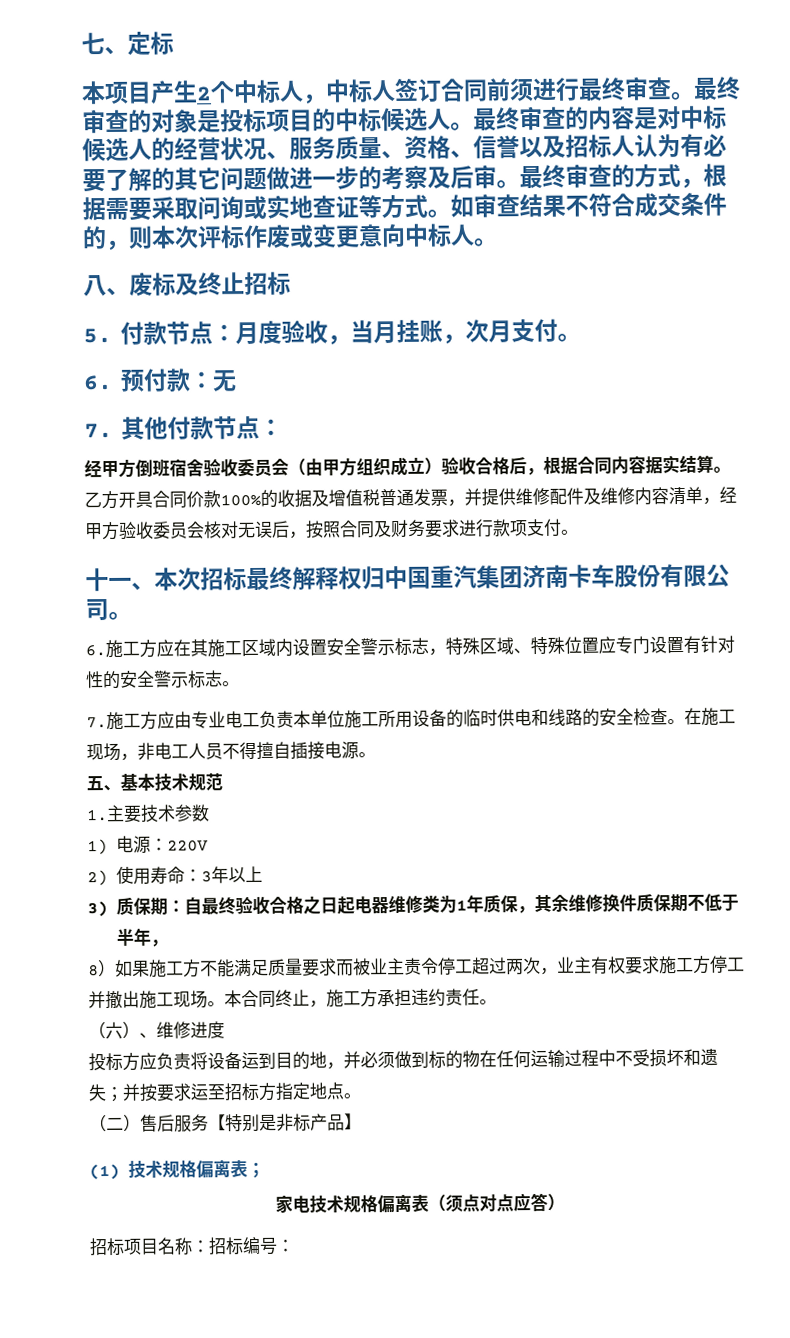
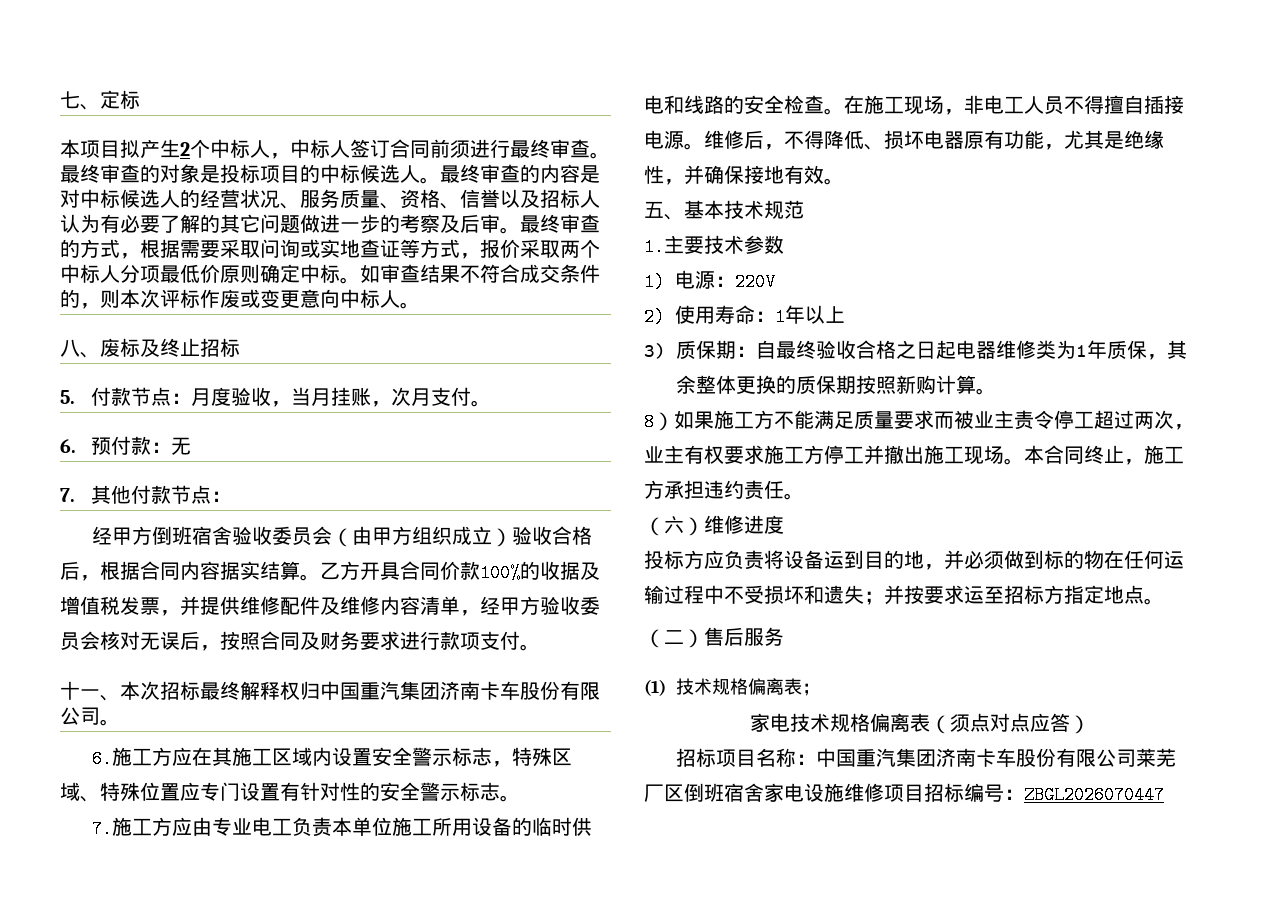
(152, 92) none -> [120,139,140,158] 拟
(428, 206) none -> [460,239,600,259] [60,264,340,283] ，报价采取两个中标人分项最低价原则确定中标
[379,488,414,507] 普通 -> (120, 605) none
(376, 755) none -> [704,130,1164,150] [644,165,844,185] 维修后，不得降低、损坏电器原有功能，尤其是绝缘性，并确保接地有效。
[200,870,212,883] 3 -> [774,308,785,326] 1
[567,893,739,913] [115,927,168,947] 维修换件质保期不低于半年， -> [696,375,996,395] 整体更换的质保期按照新购计算。
[139,1032,157,1038] 、 -> (704, 526) none
[208,1113,362,1133] 【特别是非标产品】 -> (784, 636) none
(210, 1246) none -> [815,748,1176,768] [644,783,924,802] 中国重汽集团济南卡车股份有限公司莱芜厂区倒班宿舍家电设施维修项目
(295, 1245) none -> [1024,786,1164,804] ZBGL2026070447

